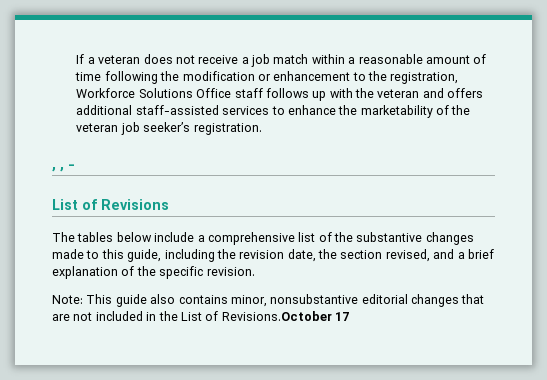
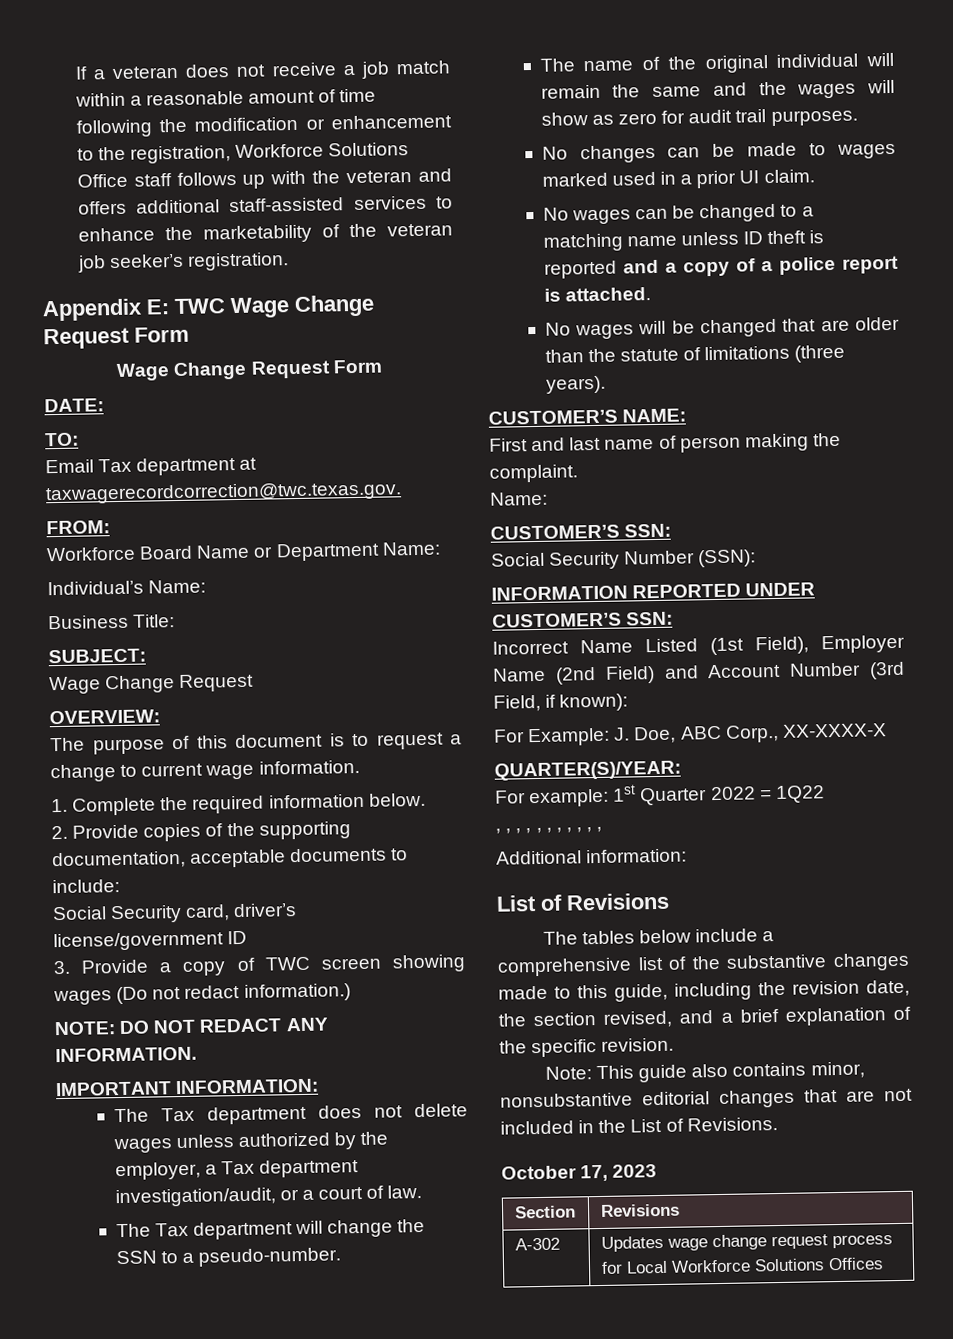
[52,164,75,172] , , - -> [42,294,375,322] [43,326,190,350] [116,359,383,381] [44,398,104,413] [44,432,79,447] [45,456,258,476] [45,481,402,505] [46,520,110,535] [46,541,441,562] [47,579,207,596] [48,614,176,630] [48,648,146,664] [49,673,255,695] [49,709,160,725] [50,732,462,755] [50,759,360,783] [51,792,426,816] [51,821,351,842] [52,847,409,870] [52,879,120,894] [52,903,298,924] [53,930,248,952] [53,954,467,976] [53,983,351,1006] [54,1017,329,1036] [55,1046,197,1063] [55,1078,320,1097] [113,1103,469,1125] [112,1131,389,1154] [114,1159,360,1181] [114,1184,423,1208] [115,1218,426,1240] [115,1247,342,1267] [539,52,895,74] [540,79,895,99] [540,109,858,126] [541,142,896,164] [541,169,815,189] [542,203,814,225] [542,230,825,252] [543,255,899,279] [543,287,651,302] [544,316,900,340] [544,344,846,363] [545,375,606,394] [488,408,687,425] [489,432,841,453] [489,464,578,483] [490,491,548,506] [490,523,672,540] [491,549,757,570] [491,582,816,601] [492,611,674,628] [492,634,905,656] [492,661,905,685] [493,693,629,712] [494,723,887,747] [494,760,681,781] [495,784,825,808] [495,826,603,834] [496,848,688,865] Appendix E: TWC Wage Change Request Form // Wage Change Request Form // DATE: // TO: // Email Tax department at taxwagerecordcorrection@twc.texas.gov. // FROM: // Workforce Board Name or Department Name: // Individual’s Name: // Business Title: // SUBJECT: // Wage Change Request // OVERVIEW: // The purpose of this document is to request a change to current wage information. // 1. Complete the required information below. // 2. Provide copies of the supporting documentation, acceptable documents to include: // Social Security card, driver’s license/government ID // 3. Provide a copy of TWC screen showing wages (Do not redact information.) // NOTE: DO NOT REDACT ANY INFORMATION. // IMPORTANT INFORMATION: // The Tax department does not delete wages unless authorized by the employer, a Tax department investigation/audit, or a court of law. // The Tax department will change the SSN to a pseudo-number. // The name of the original individual will remain the same and the wages will show as zero for audit trail purposes. // No changes can be made to wages marked used in a prior UI claim. // No wages can be changed to a matching name unless ID theft is reported and a copy of a police report is attached. // No wages will be changed that are older than the statute of limitations (three years). // CUSTOMER’S NAME: // First and last name of person making the complaint. // Name: // CUSTOMER’S SSN: // Social Security Number (SSN): // INFORMATION REPORTED UNDER CUSTOMER’S SSN: // Incorrect Name Listed (1st Field), Employer Name (2nd Field) and Account Number (3rd Field, if known): // For Example: J. Doe, ABC Corp., XX-XXXX-X // QUARTER(S)/YEAR: // For example: 1st Quarter 2022 = 1Q22 // , , , , , , , , , , , // Additional information:
[221,311,349,321] Revisions.October 17 -> [686,1117,778,1132] [501,1164,658,1182] [514,1205,576,1219] [599,1203,680,1218] [514,1237,560,1251] [600,1234,893,1252] [600,1257,884,1274] Revisions. // October 17, 2023 // Section | Revisions // A-302 | Updates wage change request process for Local Workforce Solutions Offices

